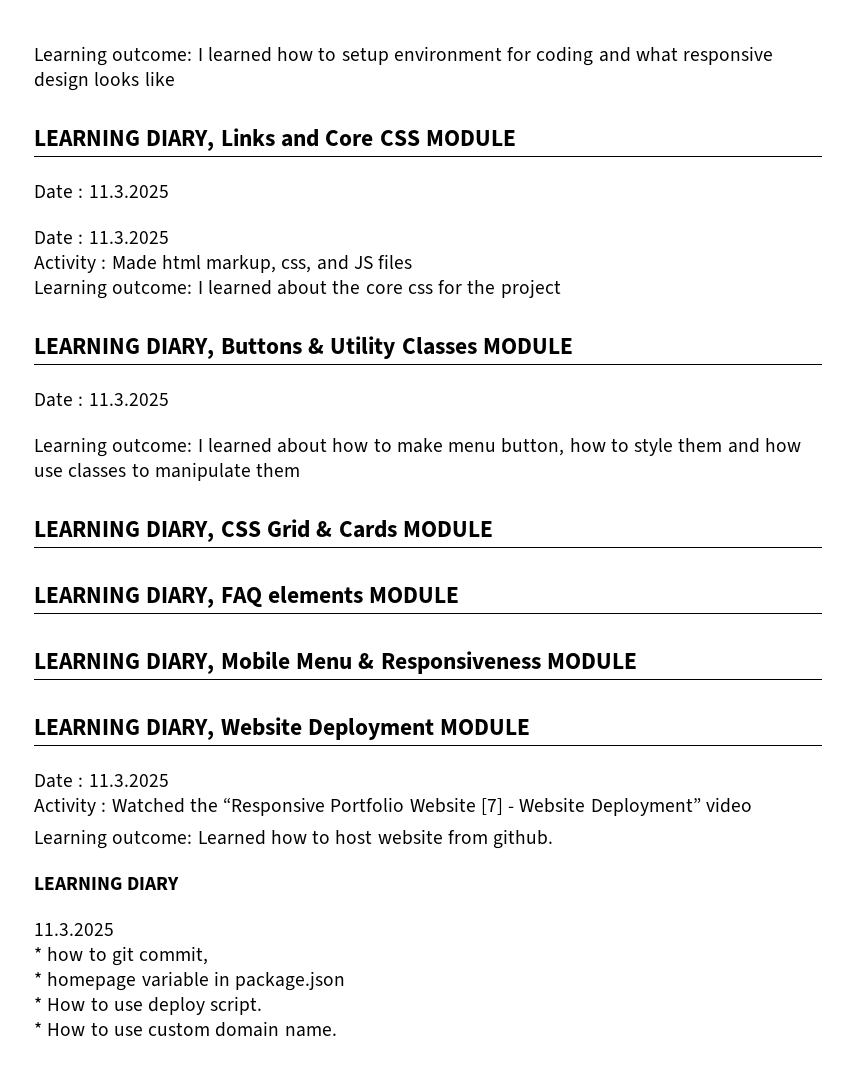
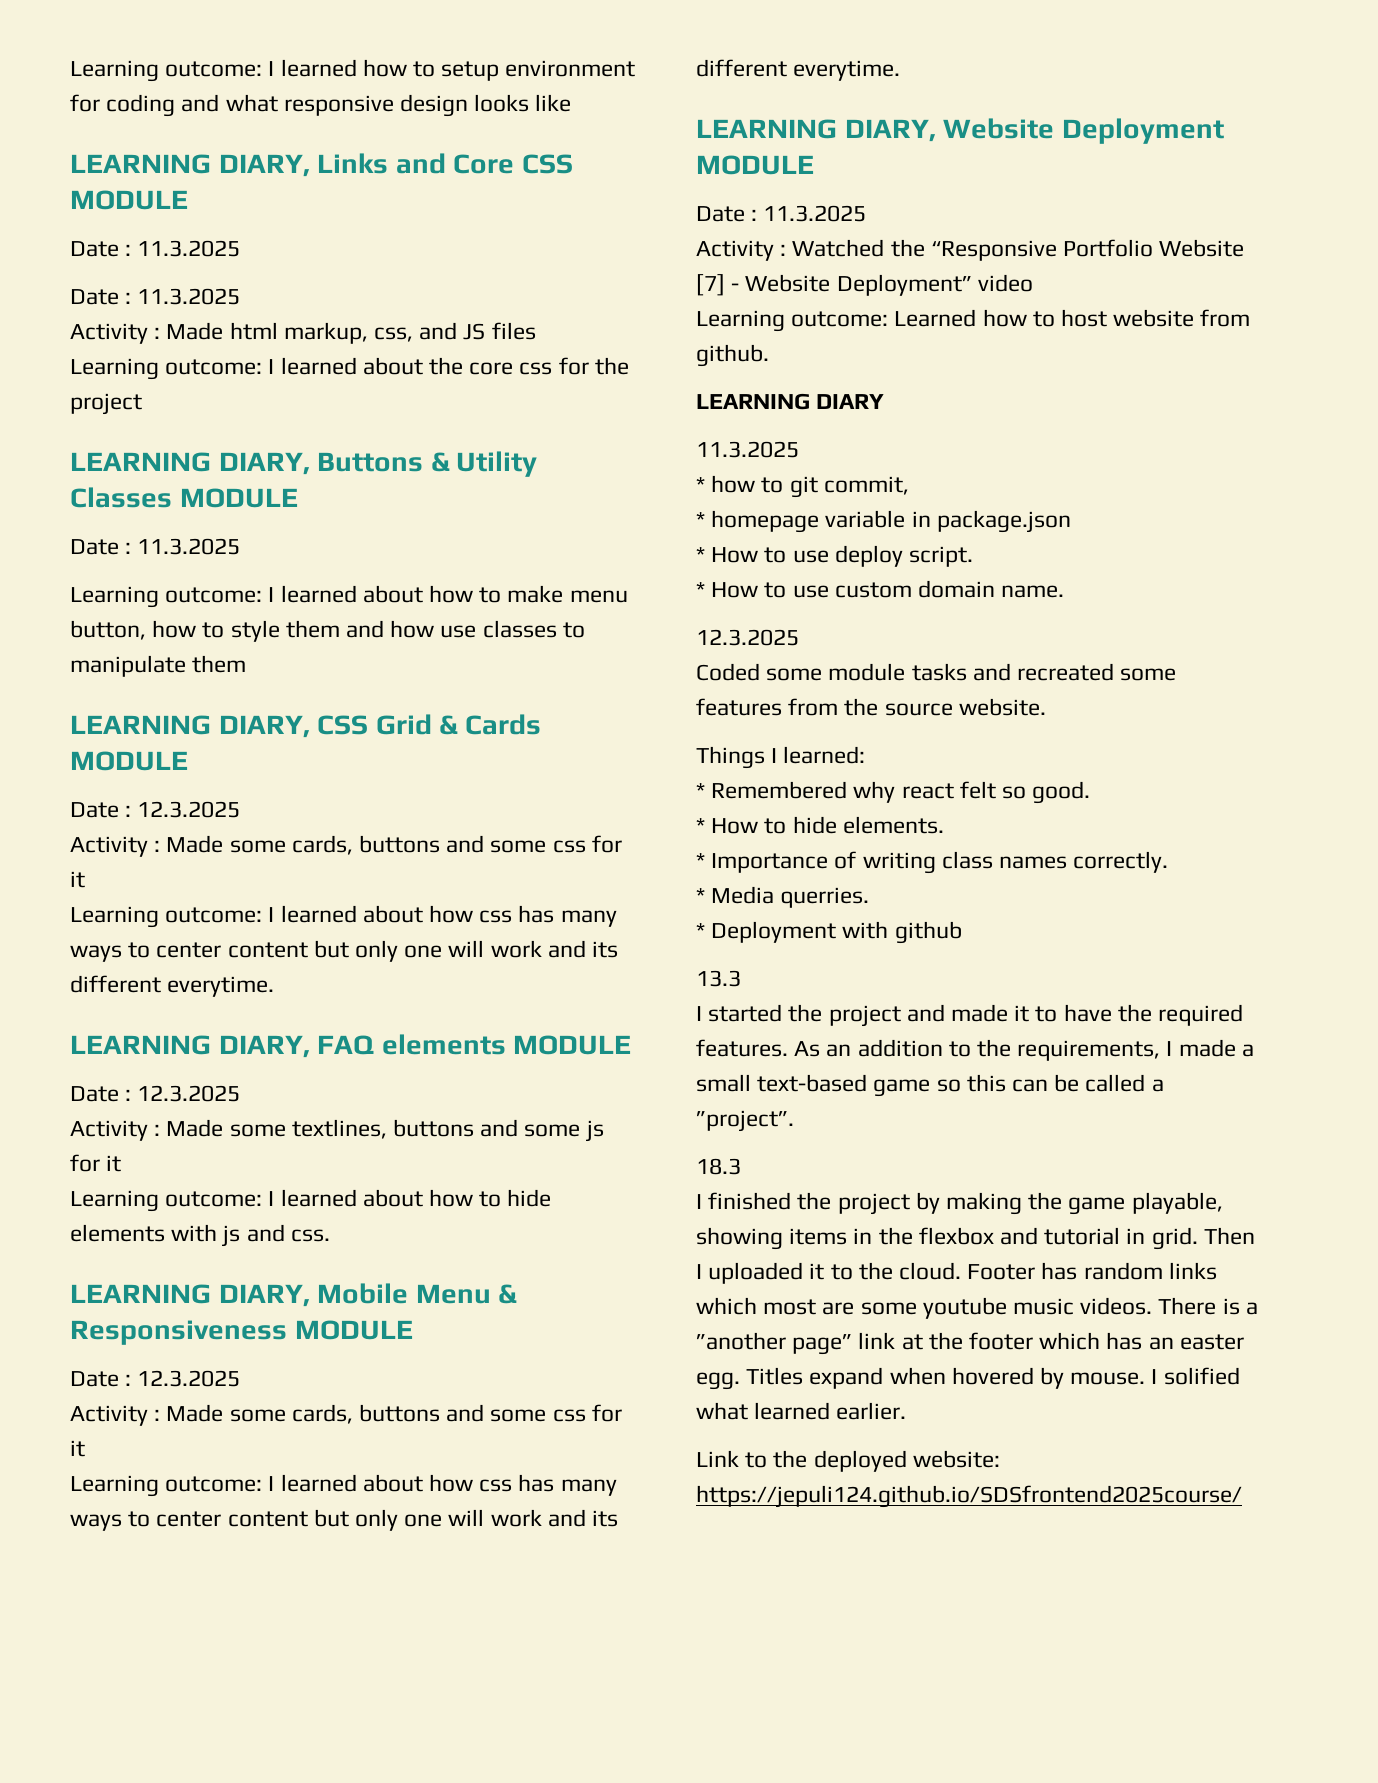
(494, 529) none -> [70,801,241,818] [70,835,622,857] [70,871,85,888] [70,905,617,928] [70,940,619,962] [70,975,275,997] // Date : 12.3.2025 // Activity : Made some cards, buttons and some css for it // Learning outcome: I learned about how css has many ways to center content but only one will work and its different everytime.
(460, 595) none -> [70,1085,241,1102] [70,1119,604,1142] [70,1154,122,1172] [70,1189,552,1212] [70,1224,330,1247] // Date : 12.3.2025 // Activity : Made some textlines, buttons and some js for it // Learning outcome: I learned about how to hide elements with js and css.
(638, 661) none -> [70,1370,241,1387] [70,1404,622,1426] [70,1440,85,1457] [70,1474,617,1497] [70,1509,619,1531] [696,59,901,81] // Date : 12.3.2025 // Activity : Made some cards, buttons and some css for it // Learning outcome: I learned about how css has many ways to center content but only one will work and its different everytime.
(337, 1031) none -> [696,629,799,646] [696,663,1177,681] [696,698,1046,716] [696,746,866,769] [696,781,1091,804] [696,816,944,834] [696,851,1169,874] [696,886,870,908] [696,921,962,944] [696,970,741,987] [696,1004,1244,1027] [696,1039,1254,1061] [696,1074,1164,1097] [696,1110,794,1132] [696,1158,741,1175] [696,1192,1223,1215] [696,1227,1255,1250] [696,1262,1217,1284] [696,1297,1258,1319] [696,1332,1244,1355] [696,1367,1240,1390] [696,1402,907,1420] [696,1450,1000,1472] [696,1485,1242,1508] // 12.3.2025 // Coded some module tasks and recreated some features from the source website. // Things I learned: // * Remembered why react felt so good. // * How to hide elements. // * Importance of writing class names correctly. // * Media querries. // * Deployment with github // 13.3 // I started the project and made it to have the required features. As an addition to the requirements, I made a small text-based game so this can be called a ”project”. // 18.3 // I finished the project by making the game playable, showing items in the flexbox and tutorial in grid. Then I uploaded it to the cloud. Footer has random links which most are some youtube music videos. There is a ”another page” link at the footer which has an easter egg. Titles expand when hovered by mouse. I solified what learned earlier. // Link to the deployed website: https://jepuli124.github.io/SDSfrontend2025course/

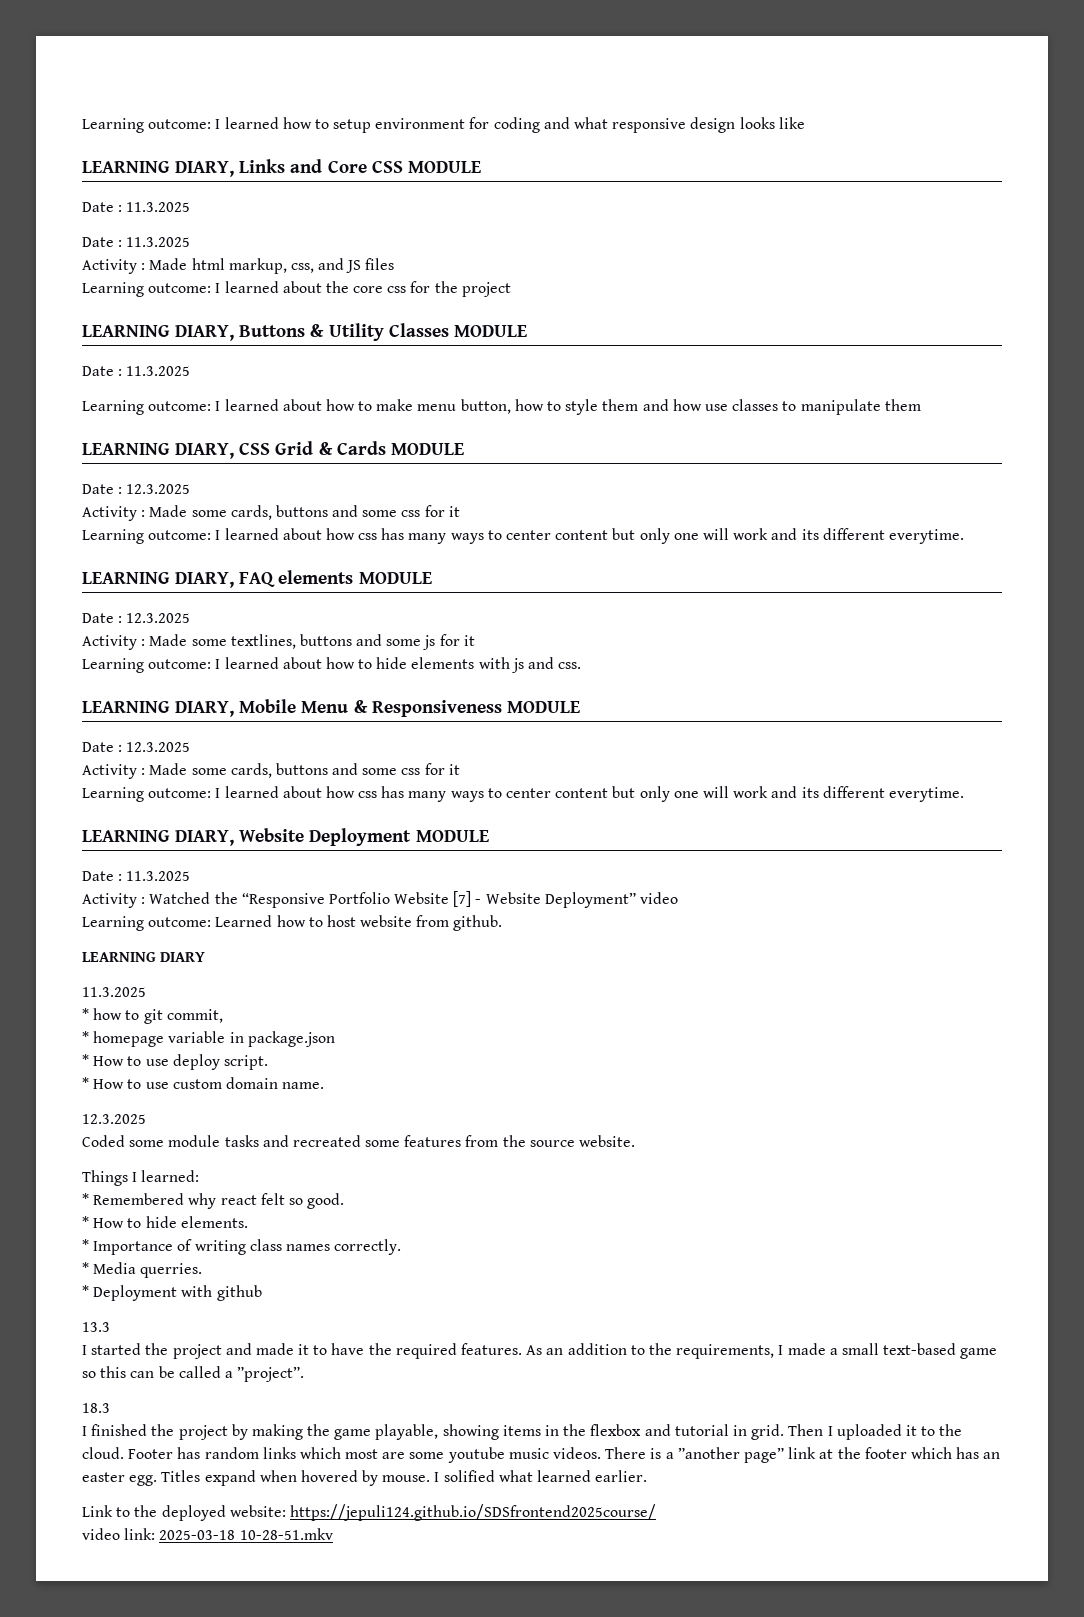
(1242, 1496) none -> [82,1528,333,1540] // video link: 2025-03-18 10-28-51.mkv

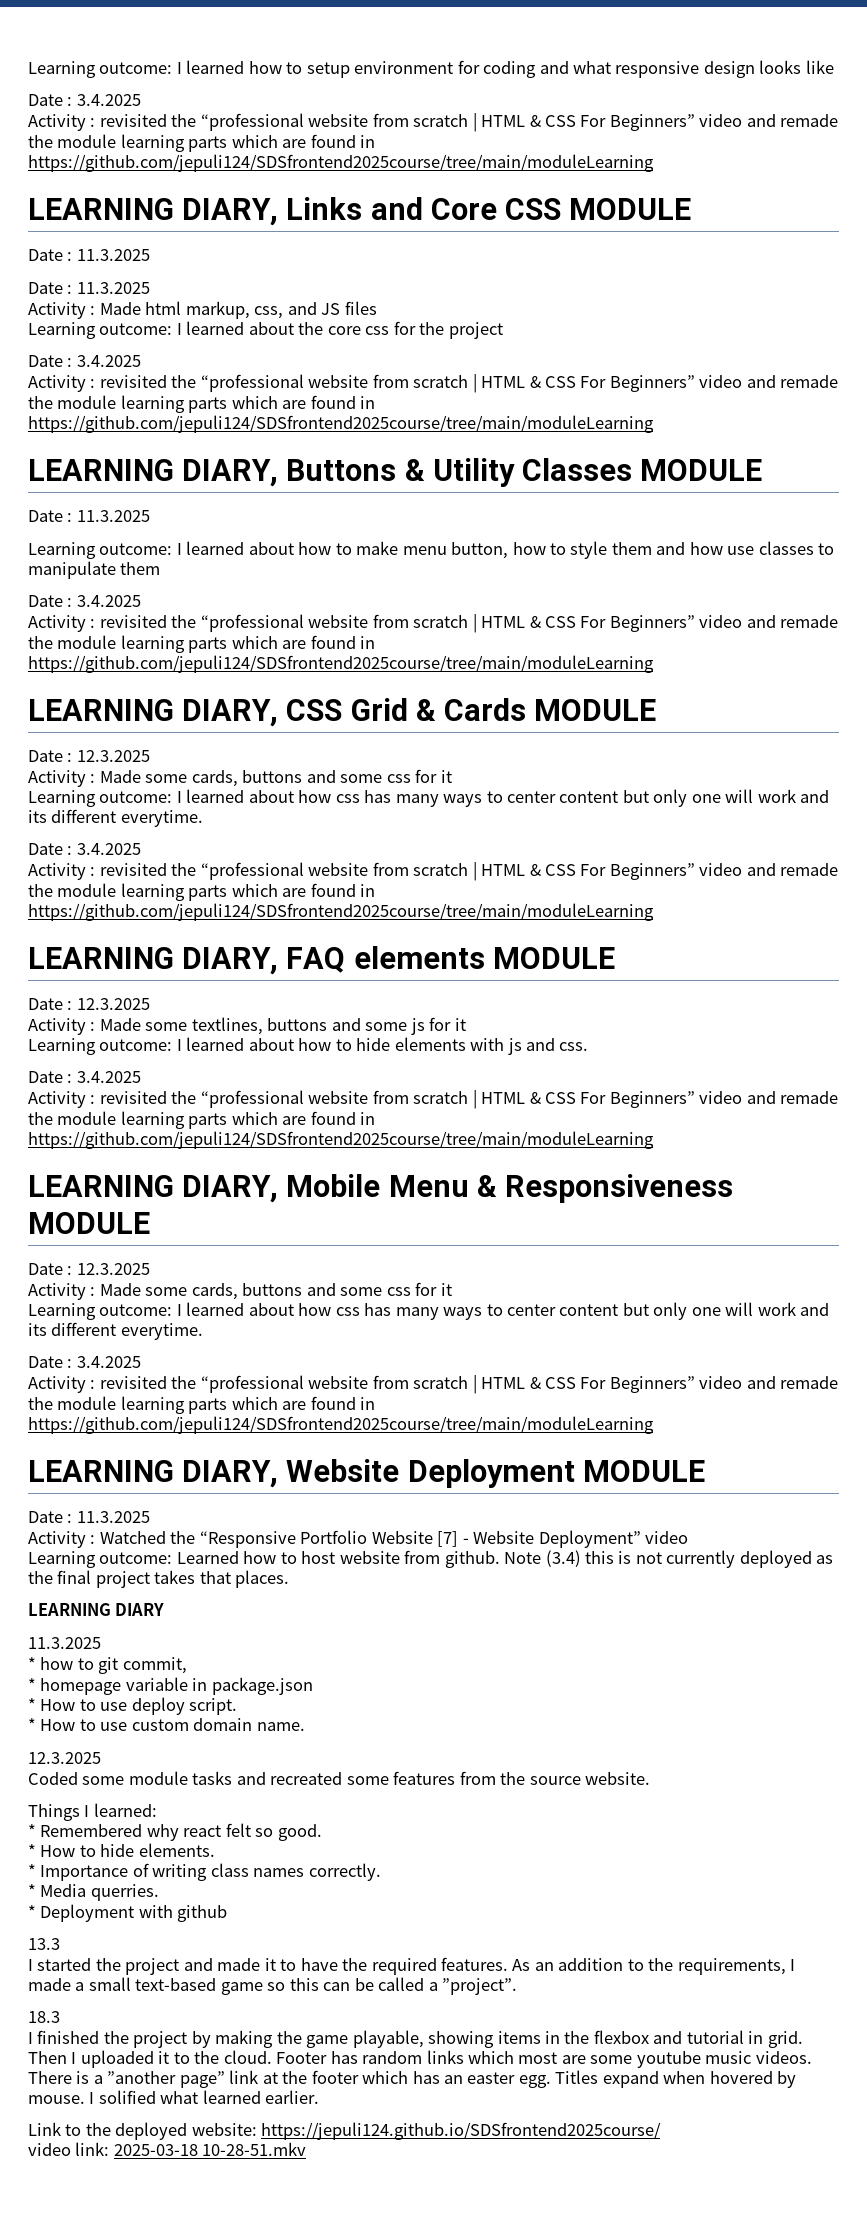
(805, 123) none -> [28,94,141,106] [28,113,839,132] [28,134,376,152] [28,154,654,172] // Date : 3.4.2025 // Activity : revisited the “professional website from scratch | HTML & CSS For Beginners” video and remade the module learning parts which are found in https://github.com/jepuli124/SDSfrontend2025course/tree/main/moduleLearning
(511, 289) none -> [28,355,141,367] [28,374,839,393] [28,395,376,413] [28,415,654,433] // Date : 3.4.2025 // Activity : revisited the “professional website from scratch | HTML & CSS For Beginners” video and remade the module learning parts which are found in https://github.com/jepuli124/SDSfrontend2025course/tree/main/moduleLearning
(921, 405) none -> [28,595,141,607] [28,614,839,633] [28,635,376,653] [28,655,654,673] // Date : 3.4.2025 // Activity : revisited the “professional website from scratch | HTML & CSS For Beginners” video and remade the module learning parts which are found in https://github.com/jepuli124/SDSfrontend2025course/tree/main/moduleLearning
(964, 536) none -> [28,843,141,855] [28,862,839,881] [28,883,376,901] [28,903,654,921] // Date : 3.4.2025 // Activity : revisited the “professional website from scratch | HTML & CSS For Beginners” video and remade the module learning parts which are found in https://github.com/jepuli124/SDSfrontend2025course/tree/main/moduleLearning
(582, 665) none -> [28,1071,141,1083] [28,1090,839,1109] [28,1111,376,1129] [28,1131,654,1149] // Date : 3.4.2025 // Activity : revisited the “professional website from scratch | HTML & CSS For Beginners” video and remade the module learning parts which are found in https://github.com/jepuli124/SDSfrontend2025course/tree/main/moduleLearning
(964, 794) none -> [28,1356,141,1368] [28,1375,839,1394] [28,1396,376,1414] [28,1416,654,1434] // Date : 3.4.2025 // Activity : revisited the “professional website from scratch | HTML & CSS For Beginners” video and remade the module learning parts which are found in https://github.com/jepuli124/SDSfrontend2025course/tree/main/moduleLearning
(503, 923) none -> [504,1550,834,1568] [28,1570,290,1588] Note (3.4) this is not currently deployed as the final project takes that places.

